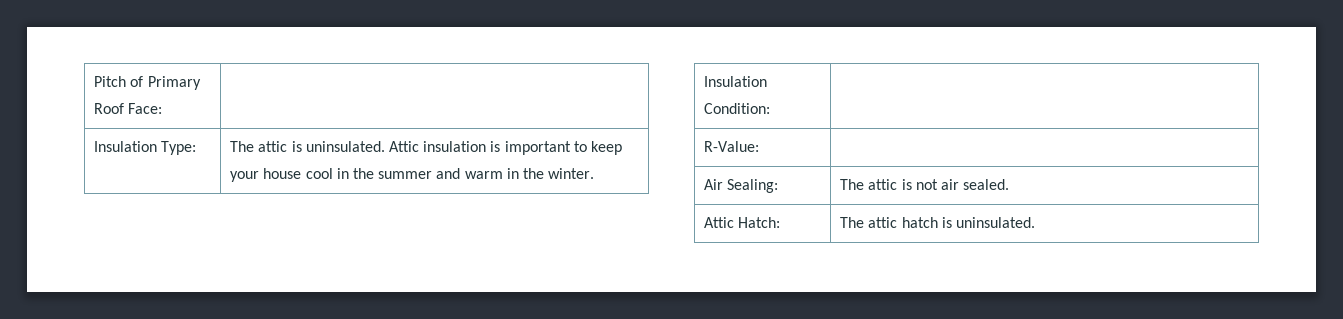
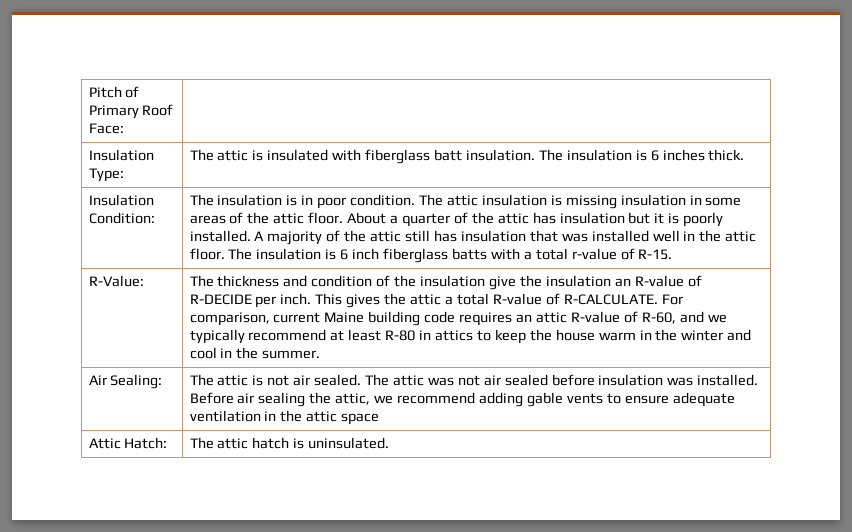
[305,141,622,155] [230,168,595,182] [704,76,768,87] [704,103,771,114] [704,141,760,152] uninsulated. Attic insulation is important to keep your house cool in the summer and warm in the winter. // Insulation Condition: | // R-Value: | -> [267,149,745,164] [88,194,154,206] [88,212,155,224] [189,194,742,209] [189,212,724,227] [189,230,757,245] [189,248,673,263] [88,275,144,287] [189,275,702,290] [189,293,683,308] [189,311,727,326] [189,329,752,344] [189,347,321,359] insulated with fiberglass batt insulation. The insulation is 6 inches thick. // Insulation Condition: | The insulation is in poor condition. The attic insulation is missing insulation in some areas of the attic floor. About a quarter of the attic has insulation but it is poorly installed. A majority of the attic still has insulation that was installed well in the attic floor. The insulation is 6 inch fiberglass batts with a total r-value of R-15. // R-Value: | The thickness and condition of the insulation give the insulation an R-value of R-DECIDE per inch. This gives the attic a total R-value of R-CALCULATE. For comparison, current Maine building code requires an attic R-value of R-60, and we typically recommend at least R-80 in attics to keep the house warm in the winter and cool in the summer.
(1010, 184) none -> [365,374,759,386] [189,392,735,407] [189,410,380,425] The attic was not air sealed before insulation was installed. Before air sealing the attic, we recommend adding gable vents to ensure adequate ventilation in the attic space

